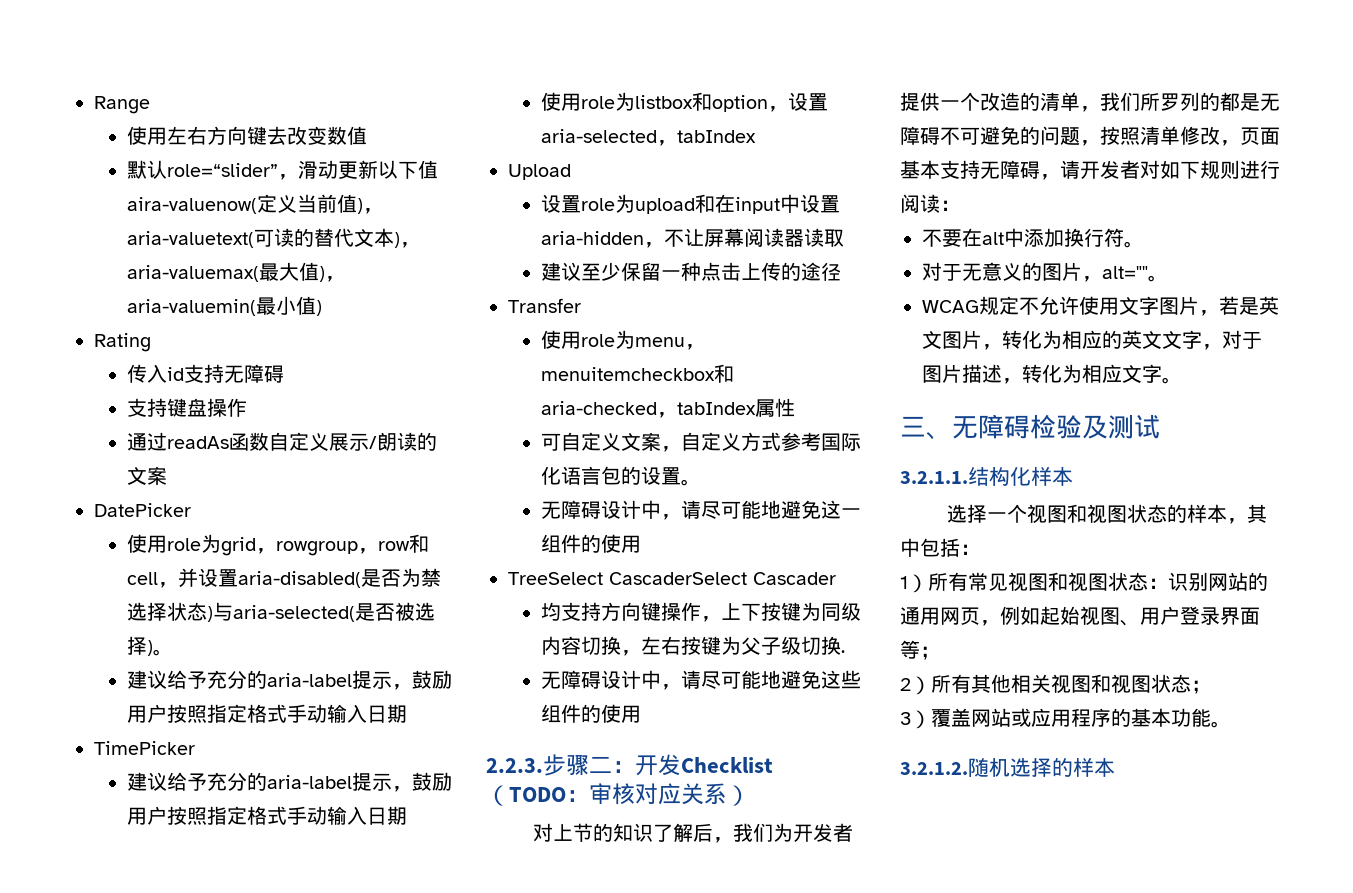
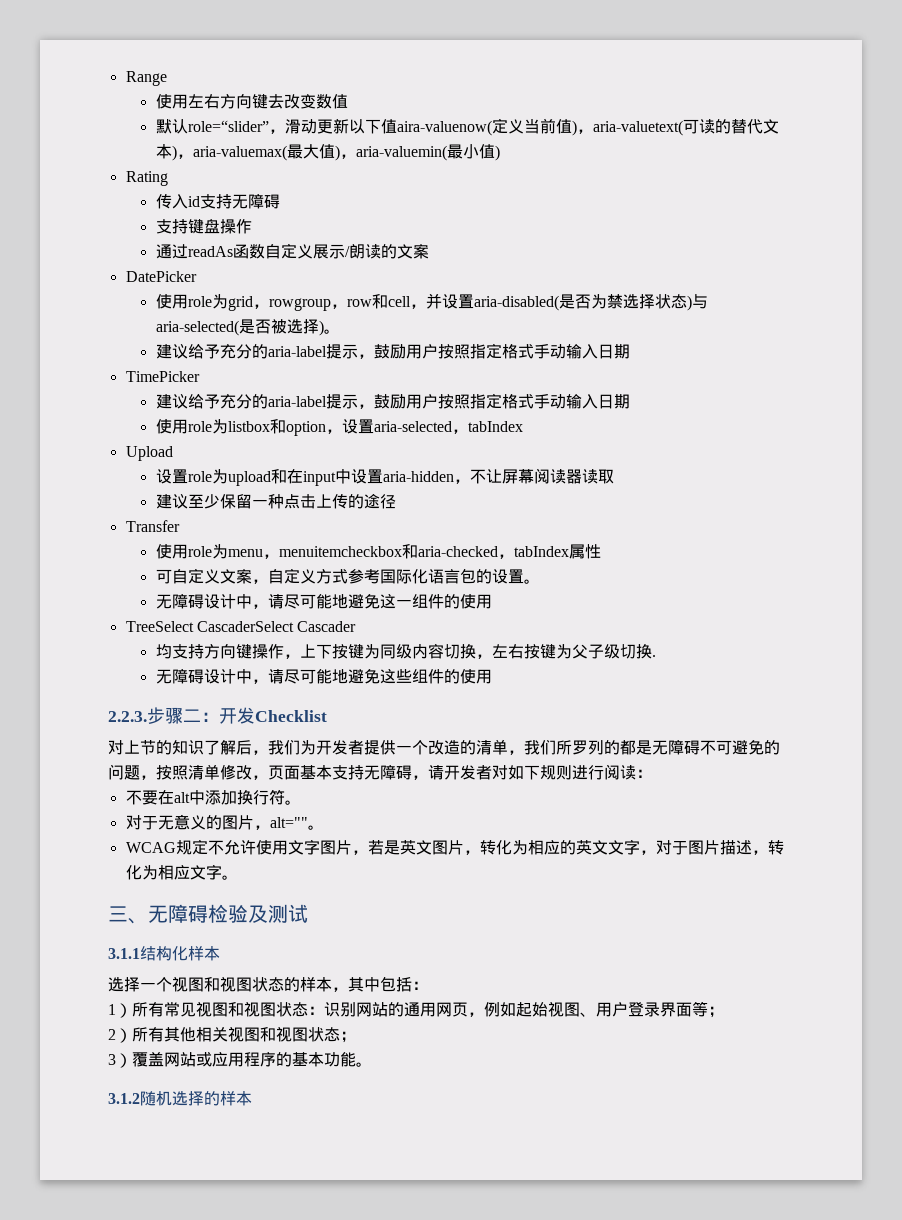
[486,783,750,806] （TODO：审核对应关系） -> (327, 716) none
[900,471,968,484] 3.2.1.1. -> [108,948,140,959] 3.1.1
[900,762,968,775] 3.2.1.2. -> [108,1093,140,1104] 3.1.2

